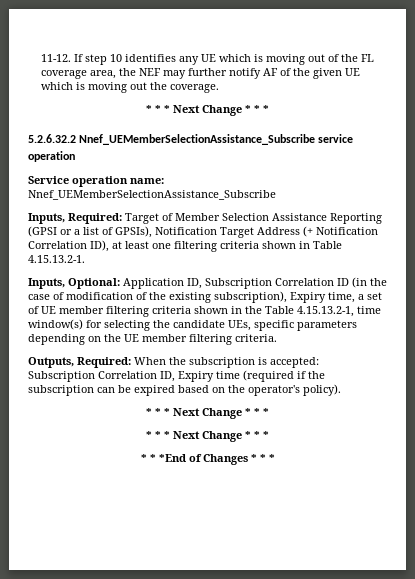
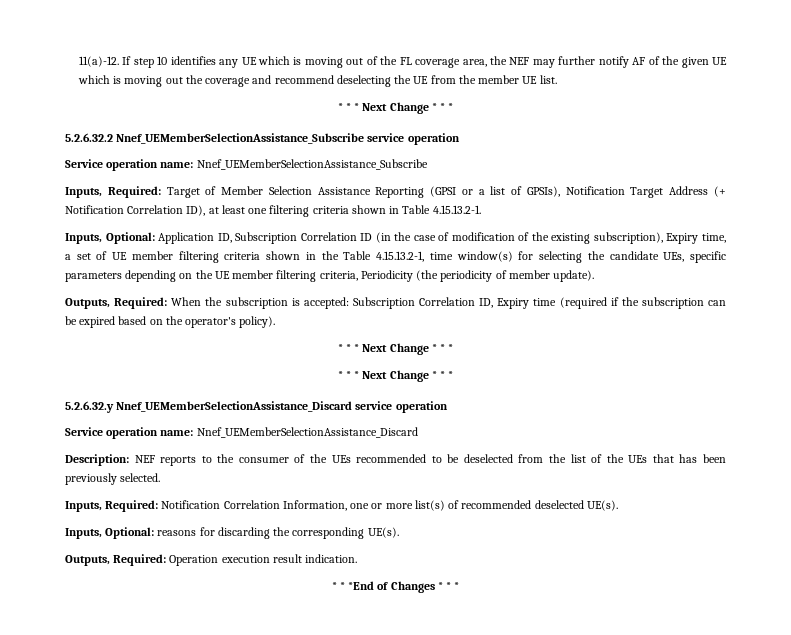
[40,54,71,62] 11-12. -> [78,56,119,67] 11(a)-12.
[169,84,219,93] coverage. -> [205,75,557,87] coverage and recommend deselecting the UE from the member UE list.
[235,334,277,342] criteria. -> [319,270,595,282] criteria, Periodicity (the periodicity of member update).
(269, 435) none -> [65,401,448,413] [65,427,418,439] [65,454,726,466] [65,473,161,485] [65,500,618,512] [65,527,399,539] [65,554,358,566] // 5.2.6.32.y Nnef_UEMemberSelectionAssistance_Discard service operation // Service operation name: Nnef_UEMemberSelectionAssistance_Discard // Description: NEF reports to the consumer of the UEs recommended to be deselected from the list of the UEs that has been previously selected. // Inputs, Required: Notification Correlation Information, one or more list(s) of recommended deselected UE(s). // Inputs, Optional: reasons for discarding the corresponding UE(s). // Outputs, Required: Operation execution result indication.

